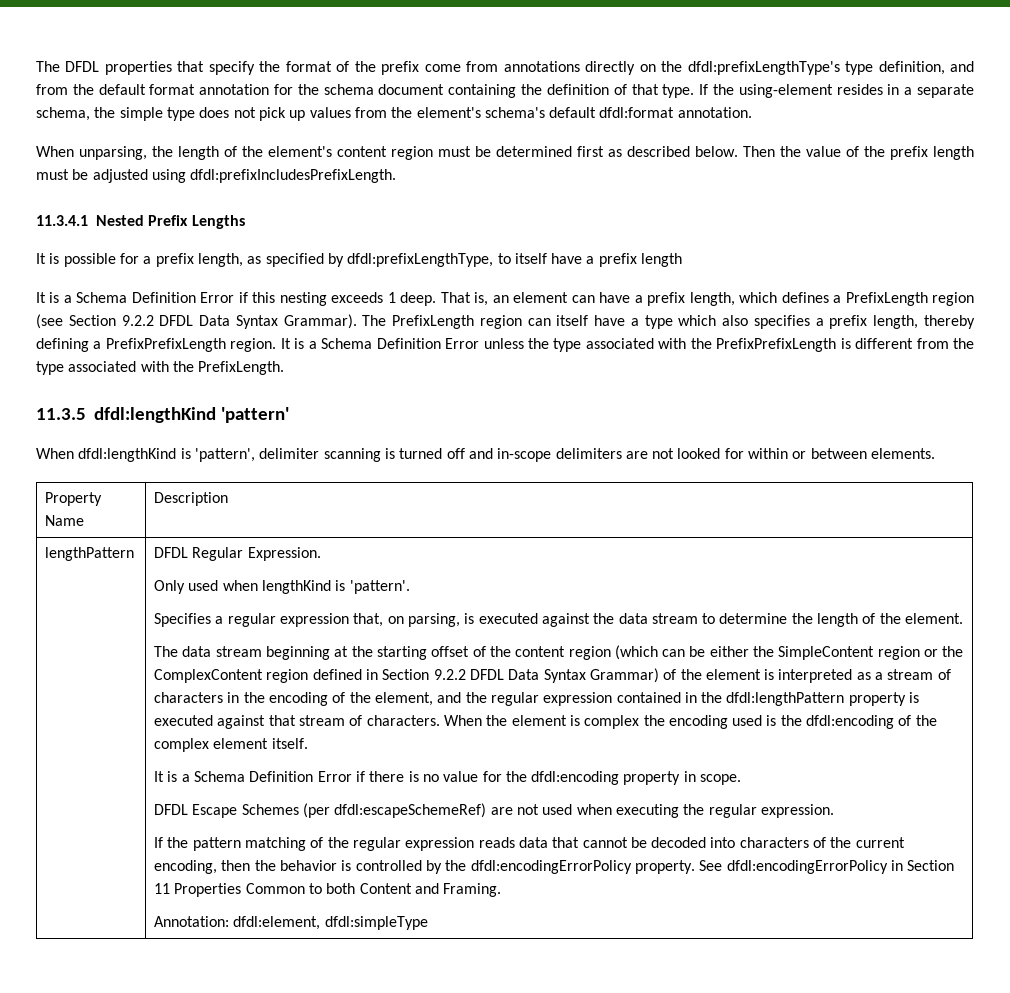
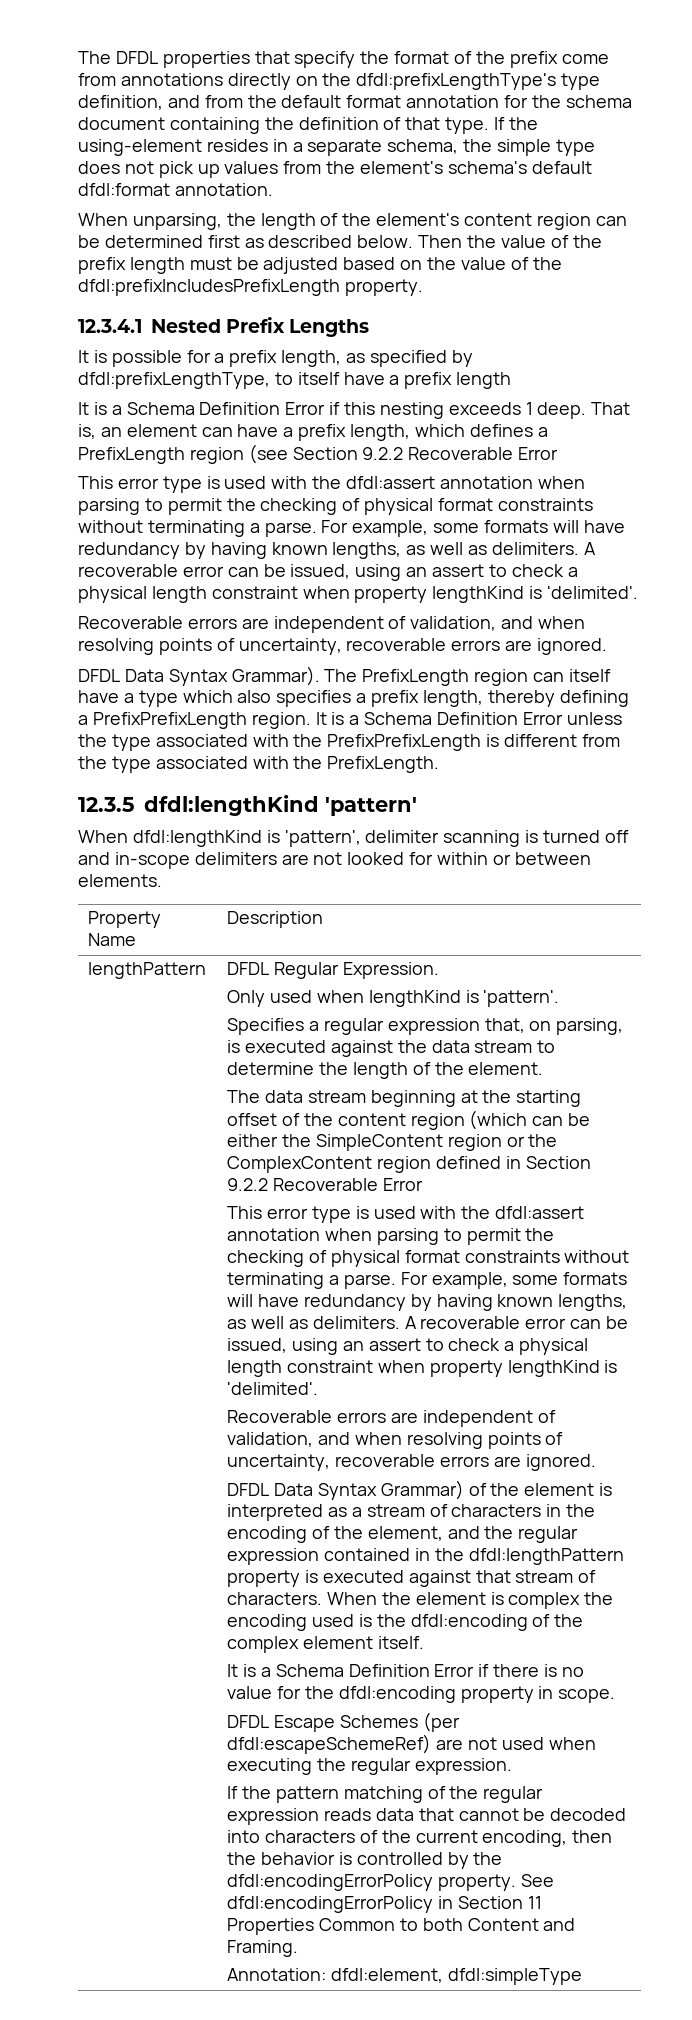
[438,146,471,157] must -> [595,216,627,226] can
[151,169,397,183] [36,215,88,226] using dfdl:prefixIncludesPrefixLength. // 11.3.4.1 -> [343,257,562,270] [78,279,423,296] [78,319,142,333] based on the value of the dfdl:prefixIncludesPrefixLength property. // 12.3.4.1
(154, 320) none -> [408,447,559,460] [78,476,585,493] [78,498,593,515] [78,520,625,537] [78,542,596,559] [78,564,578,581] [78,586,639,603] [78,616,586,633] [78,638,608,655] Recoverable Error // This error type is used with the dfdl:assert annotation when parsing to permit the checking of physical format constraints without terminating a parse. For example, some formats will have redundancy by having known lengths, as well as delimiters. A recoverable error can be issued, using an assert to check a physical length constraint when property lengthKind is 'delimited'. // Recoverable errors are independent of validation, and when resolving points of uncertainty, recoverable errors are ignored. //
[36,408,86,420] 11.3.5 -> [78,797,135,812] 12.3.5
(466, 674) none -> [273,1178,423,1191] [227,1206,585,1223] [227,1228,555,1245] [227,1250,630,1267] [227,1272,628,1289] [227,1294,628,1311] [227,1316,629,1329] [227,1338,589,1355] [227,1360,618,1377] [227,1382,319,1395] [227,1410,556,1427] [227,1432,564,1449] [227,1454,596,1471] Recoverable Error // This error type is used with the dfdl:assert annotation when parsing to permit the checking of physical format constraints without terminating a parse. For example, some formats will have redundancy by having known lengths, as well as delimiters. A recoverable error can be issued, using an assert to check a physical length constraint when property lengthKind is 'delimited'. // Recoverable errors are independent of validation, and when resolving points of uncertainty, recoverable errors are ignored. //

